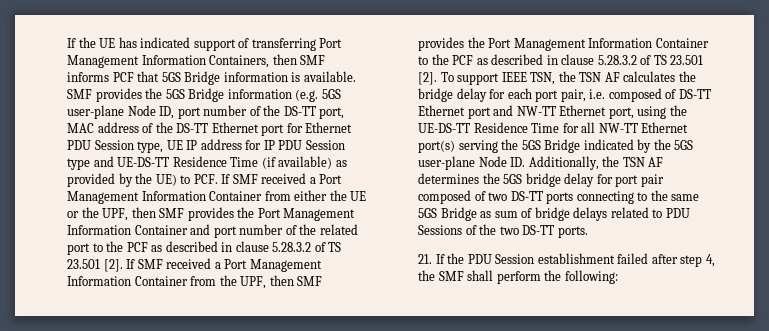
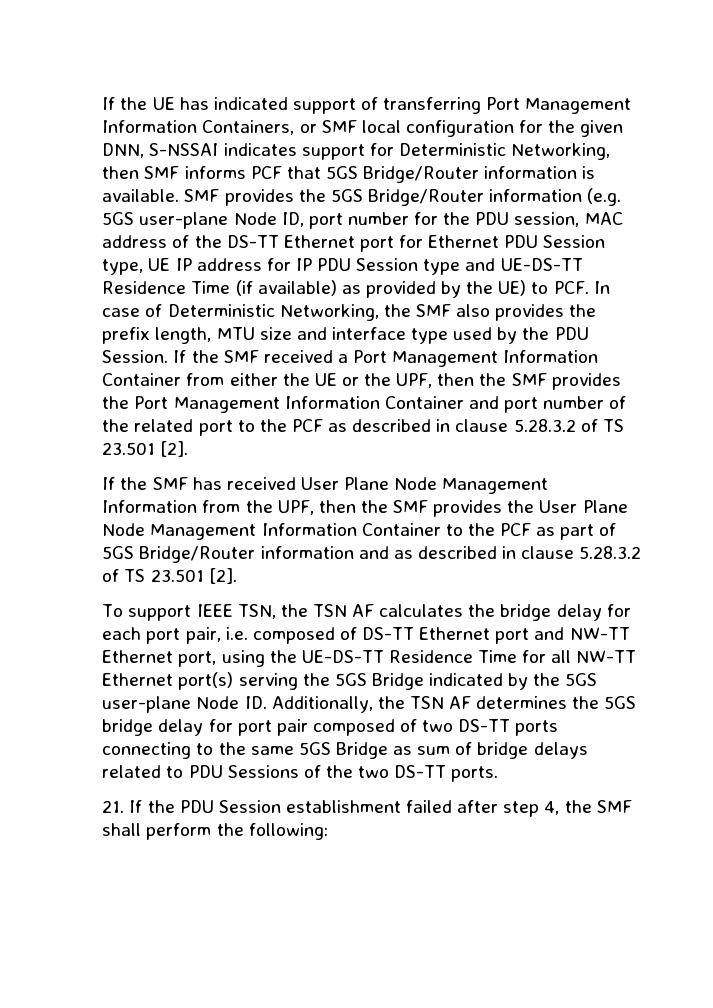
(270, 61) none -> [299,120,624,137] [102,143,611,160] or SMF local configuration for the given DNN, S-NSSAI indicates support for Deterministic Networking,
[184,71,221,85] Bridge -> [363,166,480,183] Bridge/Router
[188,88,225,102] Bridge -> [367,189,484,206] Bridge/Router
[249,105,345,119] of the DS-TT port, -> [414,212,580,227] for the PDU session,
[221,174,231,184] If -> [593,281,610,294] [102,304,597,321] [102,327,589,344] [102,350,219,363] In case of Deterministic Networking, the SMF also provides the prefix length, MTU size and interface type used by the PDU Session. If the
(156, 212) none -> [479,373,507,386] the
[126,258,322,272] [67,276,188,286] If SMF received a Port Management Information Container -> [102,477,549,494] [102,500,198,513] // If the SMF has received User Plane Node Management Information
[297,276,323,286] [418,37,512,51] SMF provides the Port -> [360,500,628,517] [102,523,146,536] the SMF provides the User Plane Node
[491,54,704,65] [418,72,438,85] described in clause 5.28.3.2 of TS 23.501 [2]. -> [560,523,617,540] [102,546,642,563] [102,568,237,584] part of 5GS Bridge/Router information and as described in clause 5.28.3.2 of TS 23.501 [2]. //

